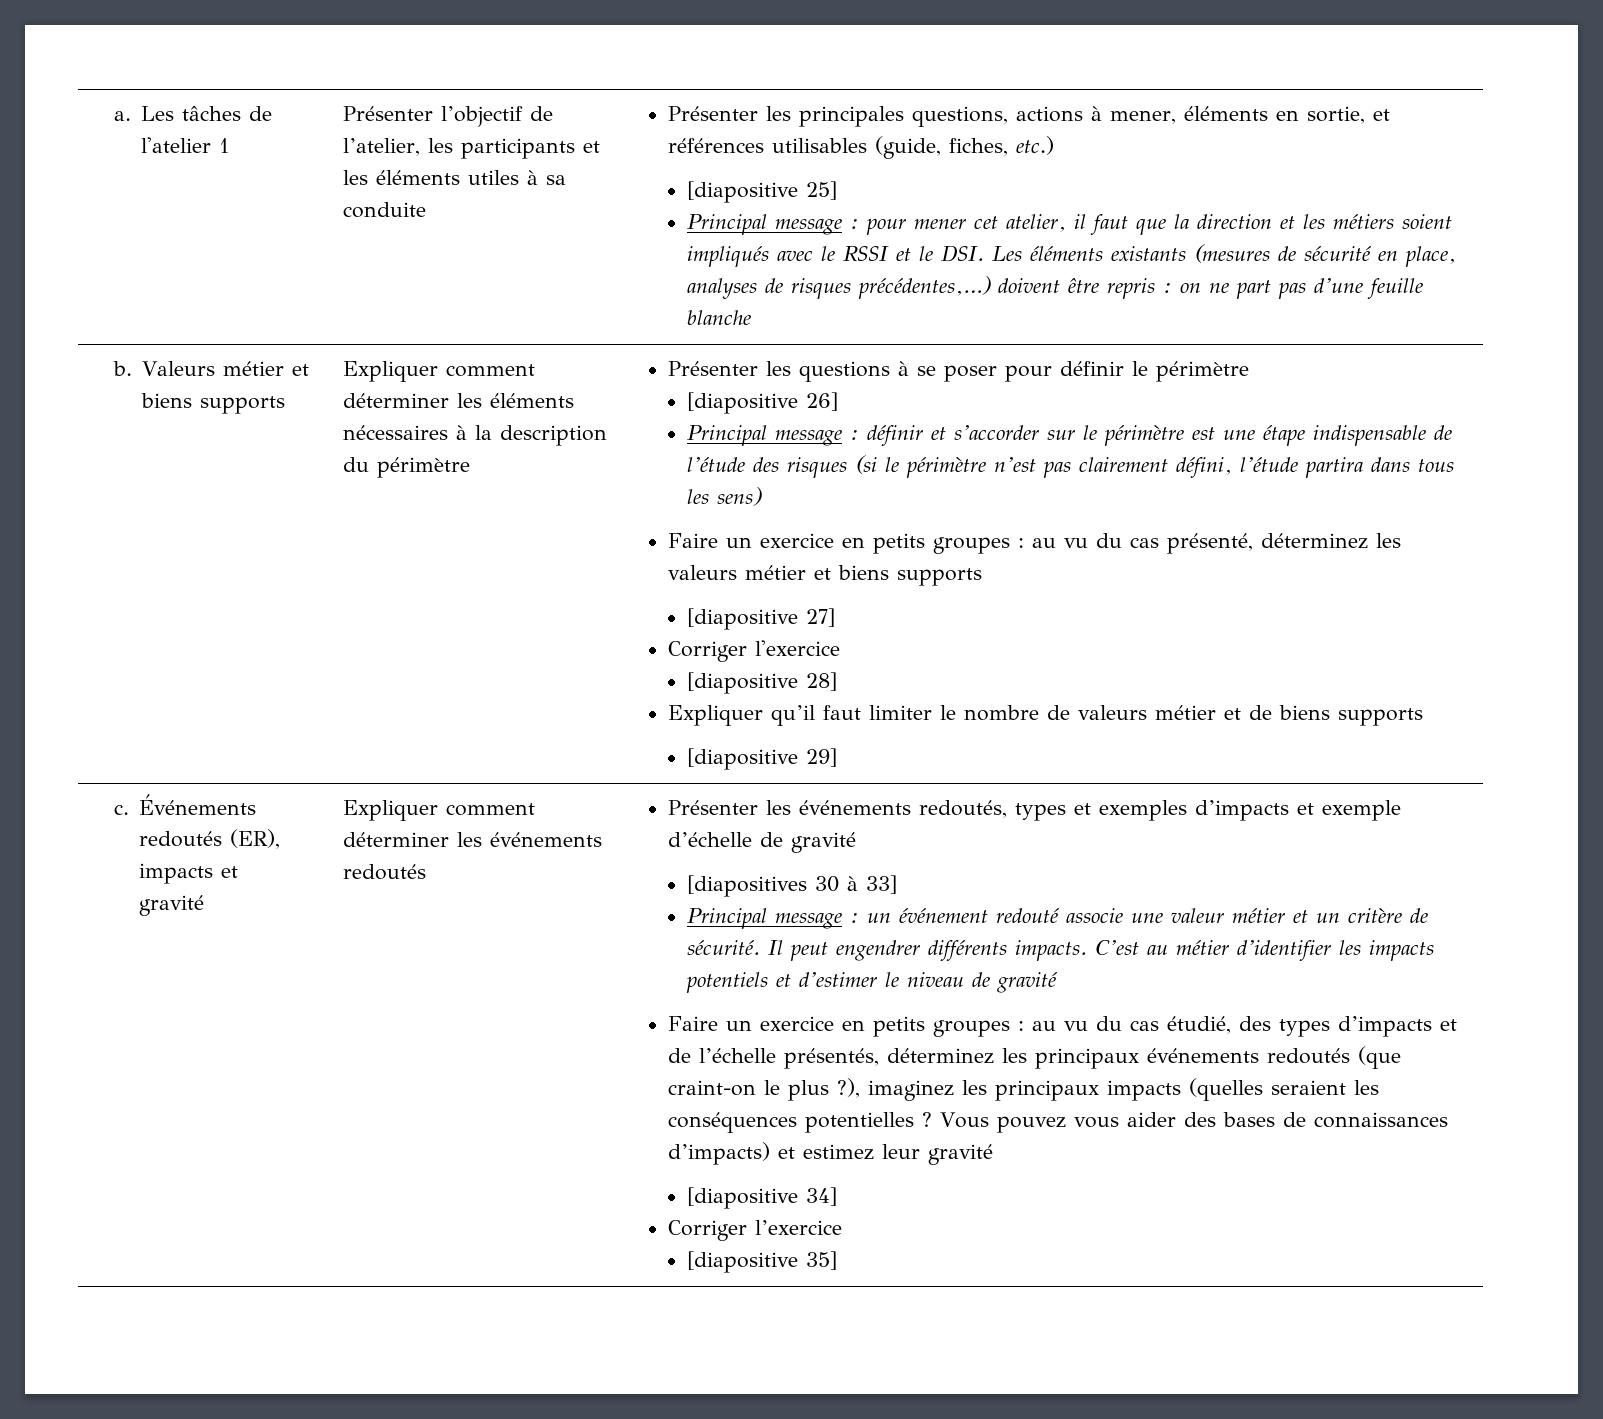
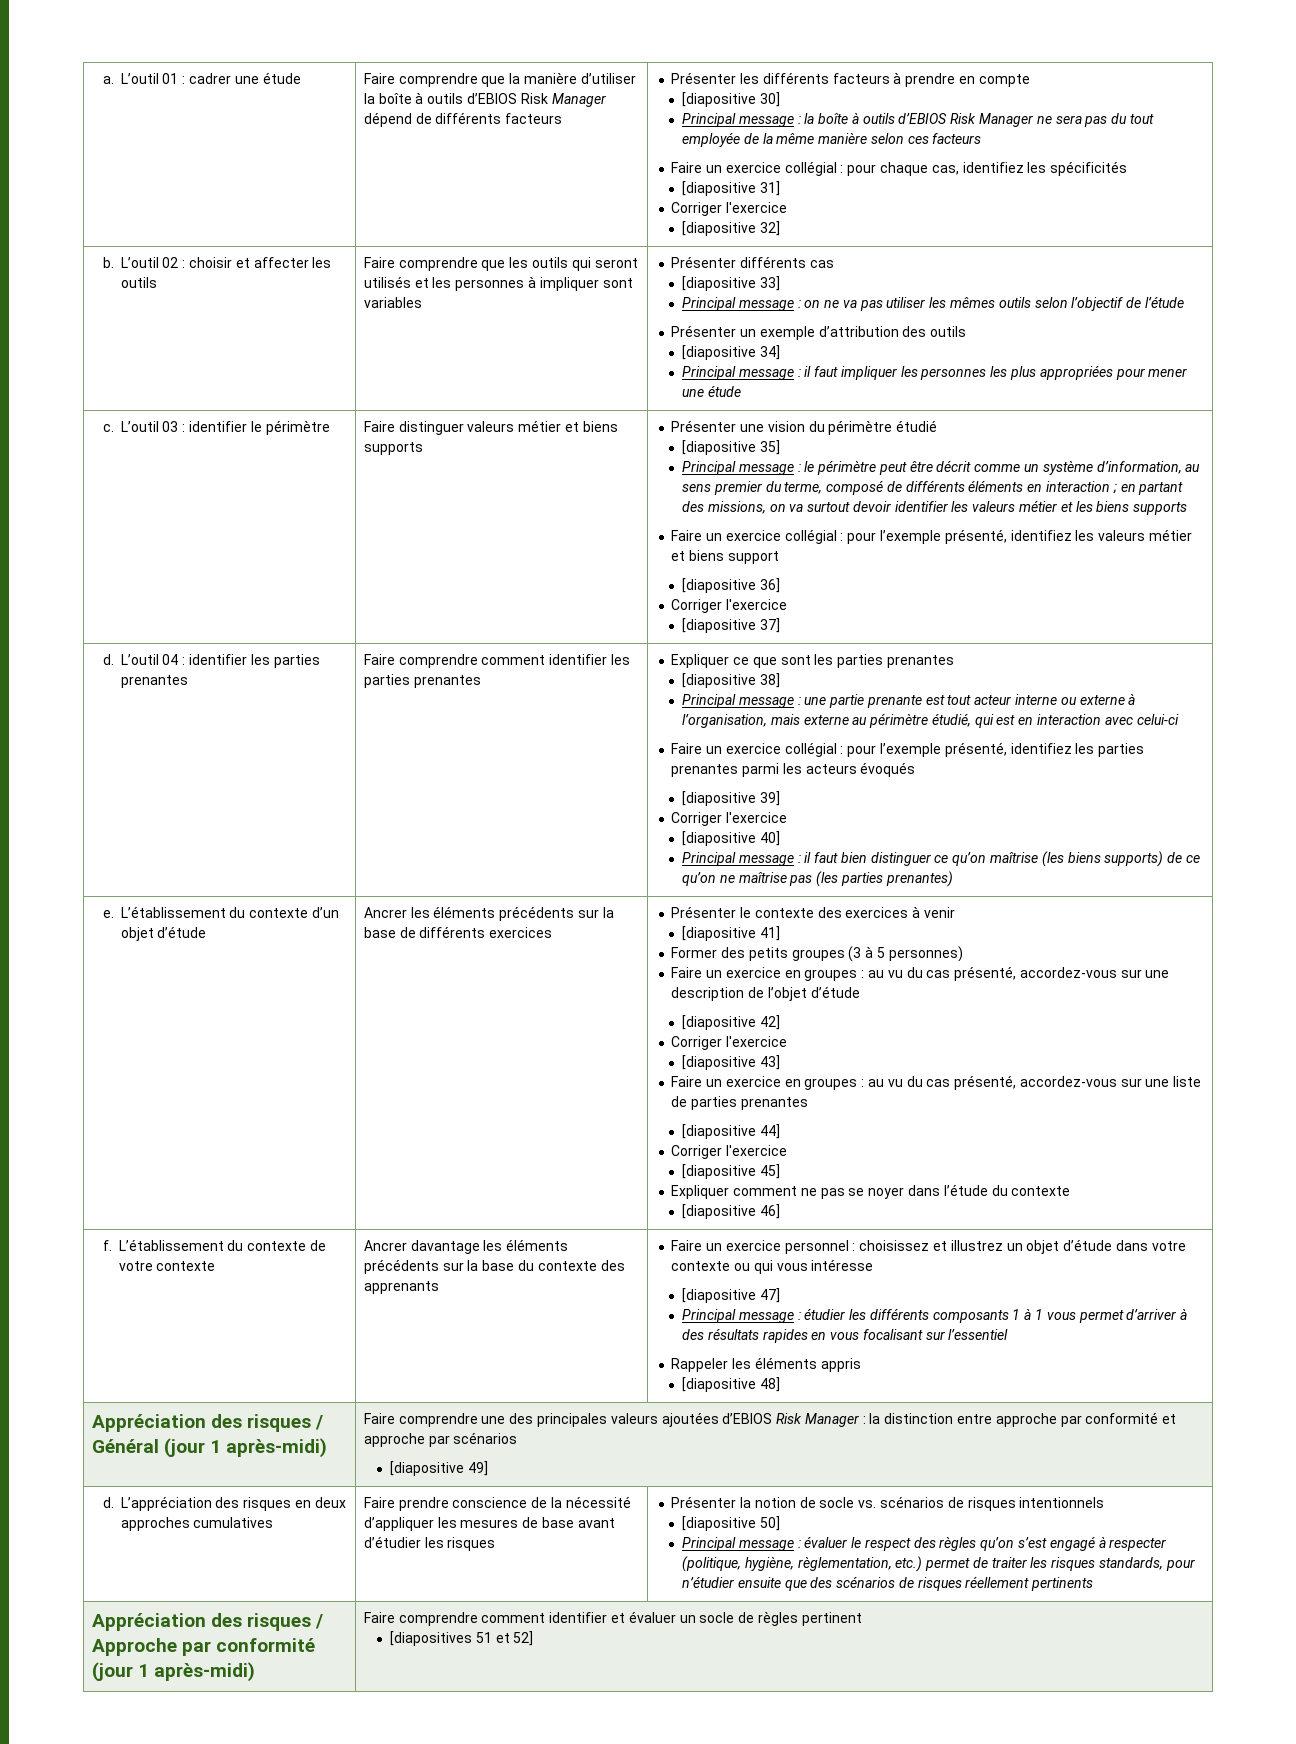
[141,106,273,121] [141,137,230,153] [342,106,553,127] [342,138,600,159] [342,170,566,185] [342,202,426,218] [668,106,1391,127] [668,136,1055,159] [687,181,838,203] [687,214,1453,235] [687,244,1457,267] [687,276,1424,299] [687,310,752,325] [112,361,310,376] [141,393,286,414] [342,361,535,382] [342,393,574,408] [342,425,607,446] [342,457,470,478] [668,361,1250,382] [687,392,839,414] [687,425,1453,446] [687,455,1455,478] [687,487,763,506] [668,533,1402,554] [668,565,983,586] [687,608,836,630] [668,640,841,662] [687,672,838,694] [668,705,1424,726] [687,748,838,770] [113,794,257,815] [139,829,281,849] [139,863,239,884] [139,895,205,916] [342,800,535,821] [342,832,602,847] [342,864,426,880] [668,800,1402,821] [668,832,857,853] [687,875,898,897] [687,908,1429,929] [687,940,1435,961] [686,972,1058,993] [668,1016,1458,1037] [668,1046,1402,1069] [668,1078,1380,1101] [668,1112,1449,1133] [668,1142,994,1165] [687,1187,838,1209] [668,1220,843,1241] [687,1251,838,1273] Les tâches de l'atelier 1 | Présenter l’objectif de l’atelier, les participants et les éléments utiles à sa conduite | Présenter les principales questions, actions à mener, éléments en sortie, et références utilisables (guide, fiches, etc.) // [diapositive 25] // Principal message : pour mener cet atelier, il faut que la direction et les métiers soient impliqués avec le RSSI et le DSI. Les éléments existants (mesures de sécurité en place, analyses de risques précédentes,…) doivent être repris : on ne part pas d’une feuille blanche // b. Valeurs métier et biens supports | Expliquer comment déterminer les éléments nécessaires à la description du périmètre | Présenter les questions à se poser pour définir le périmètre // [diapositive 26] // Principal message : définir et s’accorder sur le périmètre est une étape indispensable de l’étude des risques (si le périmètre n’est pas clairement défini, l’étude partira dans tous les sens) // Faire un exercice en petits groupes : au vu du cas présenté, déterminez les valeurs métier et biens supports // [diapositive 27] // Corriger l'exercice // [diapositive 28] // Expliquer qu’il faut limiter le nombre de valeurs métier et de biens supports // [diapositive 29] // c. Événements redoutés (ER), impacts et gravité | Expliquer comment déterminer les événements redoutés | Présenter les événements redoutés, types et exemples d’impacts et exemple d’échelle de gravité // [diapositives 30 à 33] // Principal message : un événement redouté associe une valeur métier et un critère de sécurité. Il peut engendrer différents impacts. C’est au métier d’identifier les impacts potentiels et d’estimer le niveau de gravité // Faire un exercice en petits groupes : au vu du cas étudié, des types d’impacts et de l’échelle présentés, déterminez les principaux événements redoutés (que craint-on le plus ?), imaginez les principaux impacts (quelles seraient les conséquences potentielles ? Vous pouvez vous aider des bases de connaissances d’impacts) et estimez leur gravité // [diapositive 34] // Corriger l’exercice // [diapositive 35] -> [120,72,301,84] [363,72,636,87] [363,92,606,107] [363,112,563,127] [671,72,1030,87] [682,92,780,107] [682,112,1154,127] [682,132,982,147] [671,161,1128,176] [682,181,780,196] [671,202,788,216] [682,221,780,236] [102,257,332,268] [120,277,157,288] [363,257,638,271] [363,276,633,291] [363,297,422,308] [671,256,834,268] [682,276,780,291] [682,296,1184,311] [671,325,967,340] [682,345,780,360] [682,365,1188,380] [682,385,741,397] [102,420,330,435] [363,420,618,435] [363,442,423,455] [671,420,938,435] [682,440,780,455] [682,460,1201,475] [682,480,1184,495] [682,500,1188,515] [671,529,1192,544] [671,550,779,564] [682,578,780,593] [671,599,788,613] [682,618,780,633] [102,654,320,668] [120,675,188,688] [363,654,630,668] [363,674,481,688] [671,654,954,668] [682,673,780,688] [682,693,1136,708] [682,713,1179,728] [671,742,1145,757] [671,762,916,777] [682,791,780,806] [671,812,788,826] [682,831,780,846] [682,851,1200,867] [682,871,953,887] [102,906,339,918] [120,926,207,941] [363,906,614,921] [363,926,553,938] [671,906,955,918] [682,926,780,941] [671,946,963,962] [671,966,1170,981] [671,986,860,1001] [682,1015,780,1030] [671,1036,788,1050] [682,1055,780,1070] [671,1075,1202,1090] [671,1096,808,1110] [682,1124,780,1139] [671,1145,788,1159] [682,1164,780,1179] [671,1184,1071,1199] [682,1204,780,1219] [102,1239,326,1251] [118,1261,216,1271] [363,1239,569,1254] [363,1259,625,1274] [363,1281,439,1294] [671,1239,1186,1254] [671,1259,874,1274] [682,1288,780,1303] [682,1308,1188,1323] [682,1328,1009,1343] [671,1357,861,1372] [682,1377,780,1392] [91,1414,324,1432] [91,1438,328,1458] [363,1412,1177,1427] [363,1432,518,1447] [390,1461,488,1476] [102,1496,346,1511] [120,1517,274,1531] [363,1496,631,1511] [363,1517,615,1531] [363,1536,496,1551] [671,1496,1105,1511] [682,1516,780,1531] [682,1536,1167,1551] [682,1556,1195,1572] [682,1576,1094,1591] [91,1613,324,1631] [91,1638,316,1656] [91,1662,256,1682] [363,1611,862,1626] [390,1631,534,1646] L’outil 01 : cadrer une étude | Faire comprendre que la manière d’utiliser la boîte à outils d’EBIOS Risk Manager dépend de différents facteurs | Présenter les différents facteurs à prendre en compte // [diapositive 30] // Principal message : la boîte à outils d’EBIOS Risk Manager ne sera pas du tout employée de la même manière selon ces facteurs // Faire un exercice collégial : pour chaque cas, identifiez les spécificités // [diapositive 31] // Corriger l'exercice // [diapositive 32] // b. L’outil 02 : choisir et affecter les outils | Faire comprendre que les outils qui seront utilisés et les personnes à impliquer sont variables | Présenter différents cas // [diapositive 33] // Principal message : on ne va pas utiliser les mêmes outils selon l’objectif de l’étude // Présenter un exemple d’attribution des outils // [diapositive 34] // Principal message : il faut impliquer les personnes les plus appropriées pour mener une étude // c. L’outil 03 : identifier le périmètre | Faire distinguer valeurs métier et biens supports | Présenter une vision du périmètre étudié // [diapositive 35] // Principal message : le périmètre peut être décrit comme un système d’information, au sens premier du terme, composé de différents éléments en interaction ; en partant des missions, on va surtout devoir identifier les valeurs métier et les biens supports // Faire un exercice collégial : pour l’exemple présenté, identifiez les valeurs métier et biens support // [diapositive 36] // Corriger l'exercice // [diapositive 37] // d. L’outil 04 : identifier les parties prenantes | Faire comprendre comment identifier les parties prenantes | Expliquer ce que sont les parties prenantes // [diapositive 38] // Principal message : une partie prenante est tout acteur interne ou externe à l’organisation, mais externe au périmètre étudié, qui est en interaction avec celui-ci // Faire un exercice collégial : pour l’exemple présenté, identifiez les parties prenantes parmi les acteurs évoqués // [diapositive 39] // Corriger l'exercice // [diapositive 40] // Principal message : il faut bien distinguer ce qu’on maîtrise (les biens supports) de ce qu’on ne maîtrise pas (les parties prenantes) // e. L’établissement du contexte d’un objet d’étude | Ancrer les éléments précédents sur la base de différents exercices | Présenter le contexte des exercices à venir // [diapositive 41] // Former des petits groupes (3 à 5 personnes) // Faire un exercice en groupes : au vu du cas présenté, accordez-vous sur une description de l’objet d’étude // [diapositive 42] // Corriger l'exercice // [diapositive 43] // Faire un exercice en groupes : au vu du cas présenté, accordez-vous sur une liste de parties prenantes // [diapositive 44] // Corriger l'exercice // [diapositive 45] // Expliquer comment ne pas se noyer dans l’étude du contexte // [diapositive 46] // f. L’établissement du contexte de votre contexte | Ancrer davantage les éléments précédents sur la base du contexte des apprenants | Faire un exercice personnel : choisissez et illustrez un objet d’étude dans votre contexte ou qui vous intéresse // [diapositive 47] // Principal message : étudier les différents composants 1 à 1 vous permet d’arriver à des résultats rapides en vous focalisant sur l’essentiel // Rappeler les éléments appris // [diapositive 48] // Appréciation des risques / Général (jour 1 après-midi) | Faire comprendre une des principales valeurs ajoutées d’EBIOS Risk Manager : la distinction entre approche par conformité et approche par scénarios // [diapositive 49] // d. L’appréciation des risques en deux approches cumulatives | Faire prendre conscience de la nécessité d’appliquer les mesures de base avant d’étudier les risques | Présenter la notion de socle vs. scénarios de risques intentionnels // [diapositive 50] // Principal message : évaluer le respect des règles qu’on s’est engagé à respecter (politique, hygiène, règlementation, etc.) permet de traiter les risques standards, pour n’étudier ensuite que des scénarios de risques réellement pertinents // Appréciation des risques / Approche par conformité (jour 1 après-midi) | Faire comprendre comment identifier et évaluer un socle de règles pertinent // [diapositives 51 et 52]

